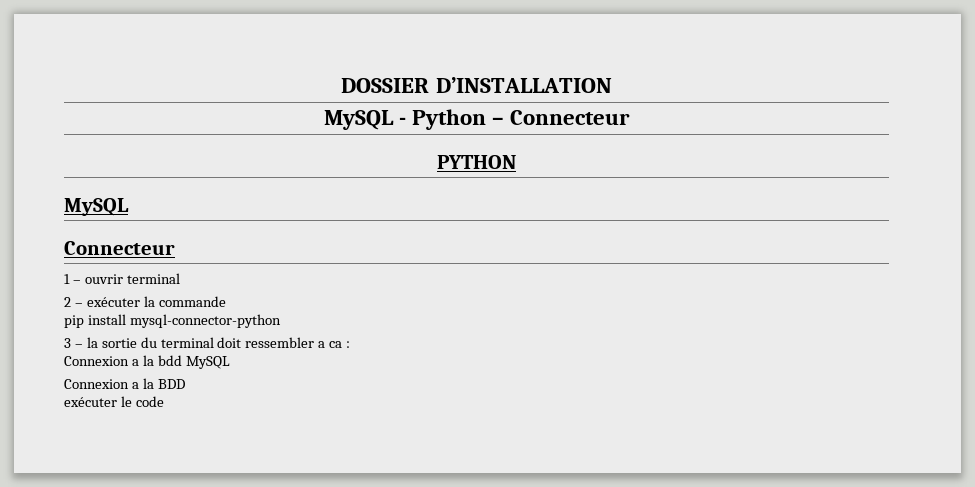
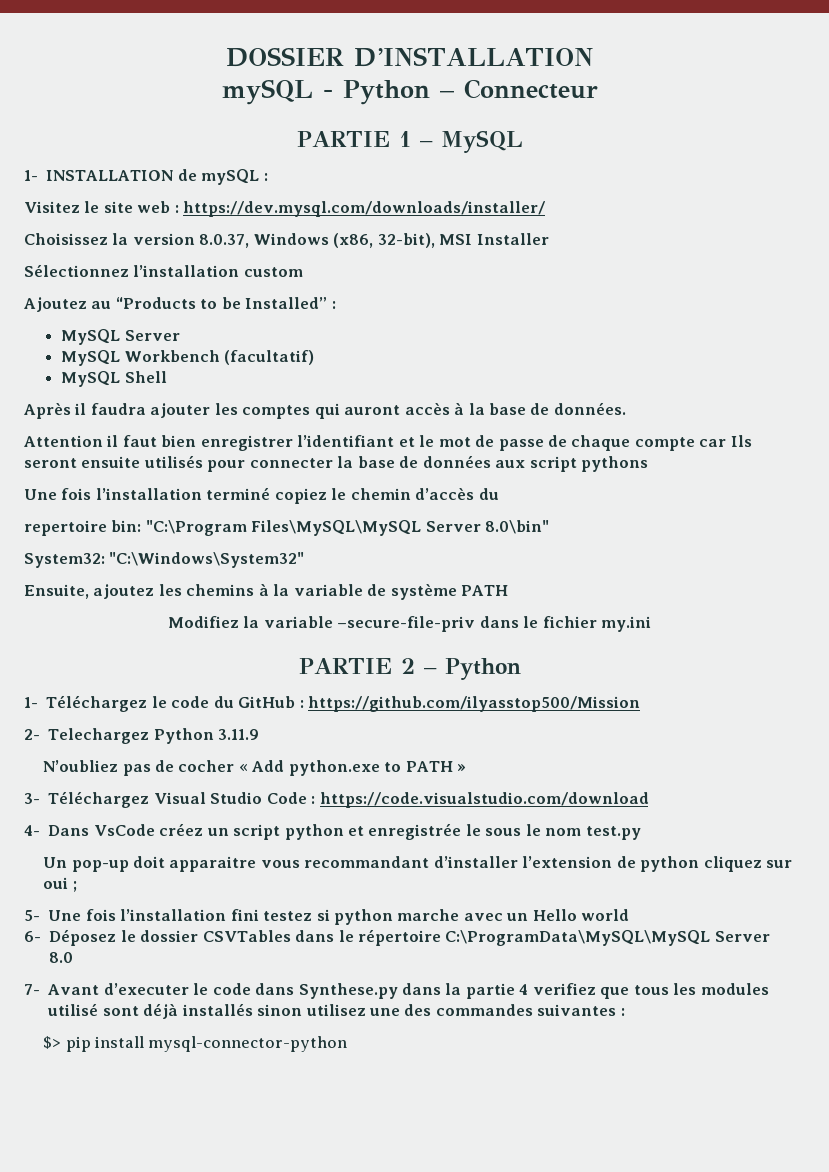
[323,110,394,130] MySQL -> [221,79,313,105] mySQL
[437,155,516,169] [64,198,129,216] [64,241,175,255] [64,273,180,284] [64,296,226,307] [64,314,281,328] [64,337,351,348] [64,355,230,369] [64,378,185,389] [64,396,164,407] PYTHON // MySQL // Connecteur // 1 – ouvrir terminal // 2 – exécuter la commande // pip install mysql-connector-python // 3 – la sortie du terminal doit ressembler a ca : // Connexion a la bdd MySQL // Connexion a la BDD // exécuter le code -> [296,130,523,153] [24,169,268,185] [24,201,546,217] [24,233,549,248] [24,264,303,277] [24,297,336,312] [61,329,180,345] [61,350,315,366] [61,371,167,387] [24,402,626,419] [24,435,752,451] [24,455,649,472] [24,487,499,504] [24,520,550,536] [24,552,305,568] [24,584,509,600] [167,616,652,632] [298,658,521,680] [24,695,640,712] [24,728,260,744] [43,760,467,776] [24,791,649,808] [24,823,641,840] [43,856,793,872] [43,877,77,892] [24,909,630,925] [24,929,770,946] [49,952,74,963] [24,983,769,999] [47,1003,625,1019] [43,1036,348,1052] PARTIE 1 – MySQL // 1- INSTALLATION de mySQL : // Visitez le site web : https://dev.mysql.com/downloads/installer/ // Choisissez la version 8.0.37, Windows (x86, 32-bit), MSI Installer // Sélectionnez l’installation custom // Ajoutez au “Products to be Installed” : // MySQL Server // MySQL Workbench (facultatif) // MySQL Shell // Après il faudra ajouter les comptes qui auront accès à la base de données. // Attention il faut bien enregistrer l’identifiant et le mot de passe de chaque compte car Ils seront ensuite utilisés pour connecter la base de données aux script pythons // Une fois l’installation terminé copiez le chemin d’accès du // repertoire bin: "C:\Program Files\MySQL\MySQL Server 8.0\bin" // System32: "C:\Windows\System32" // Ensuite, ajoutez les chemins à la variable de système PATH // Modifiez la variable –secure-file-priv dans le fichier my.ini // PARTIE 2 – Python // 1- Téléchargez le code du GitHub : https://github.com/ilyasstop500/Mission // 2- Telechargez Python 3.11.9 // N’oubliez pas de cocher « Add python.exe to PATH » // 3- Téléchargez Visual Studio Code : https://code.visualstudio.com/download // 4- Dans VsCode créez un script python et enregistrée le sous le nom test.py // Un pop-up doit apparaitre vous recommandant d’installer l’extension de python cliquez sur oui ; // 5- Une fois l’installation fini testez si python marche avec un Hello world // 6- Déposez le dossier CSVTables dans le répertoire C:\ProgramData\MySQL\MySQL Server 8.0 // 7- Avant d’executer le code dans Synthese.py dans la partie 4 verifiez que tous les modules utilisé sont déjà installés sinon utilisez une des commandes suivantes : // $> pip install mysql-connector-python

